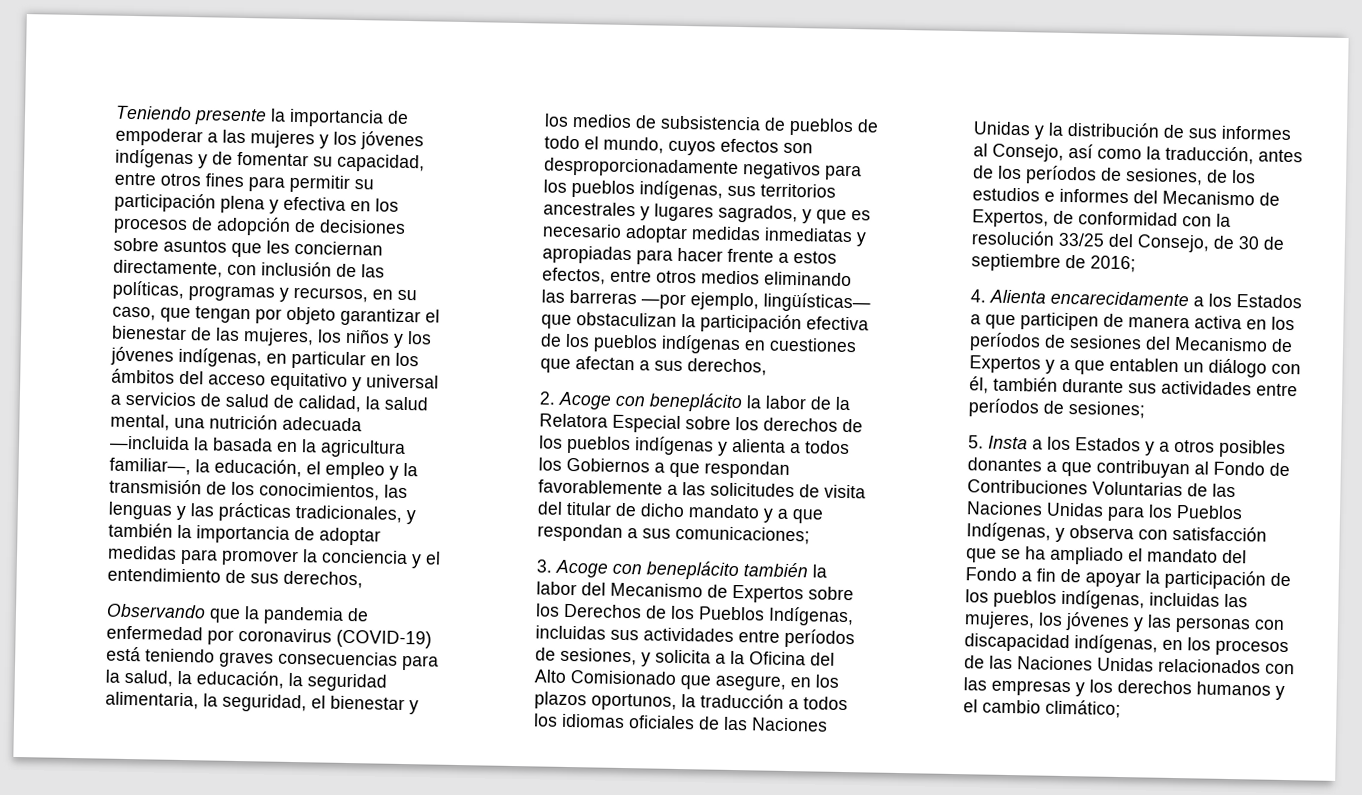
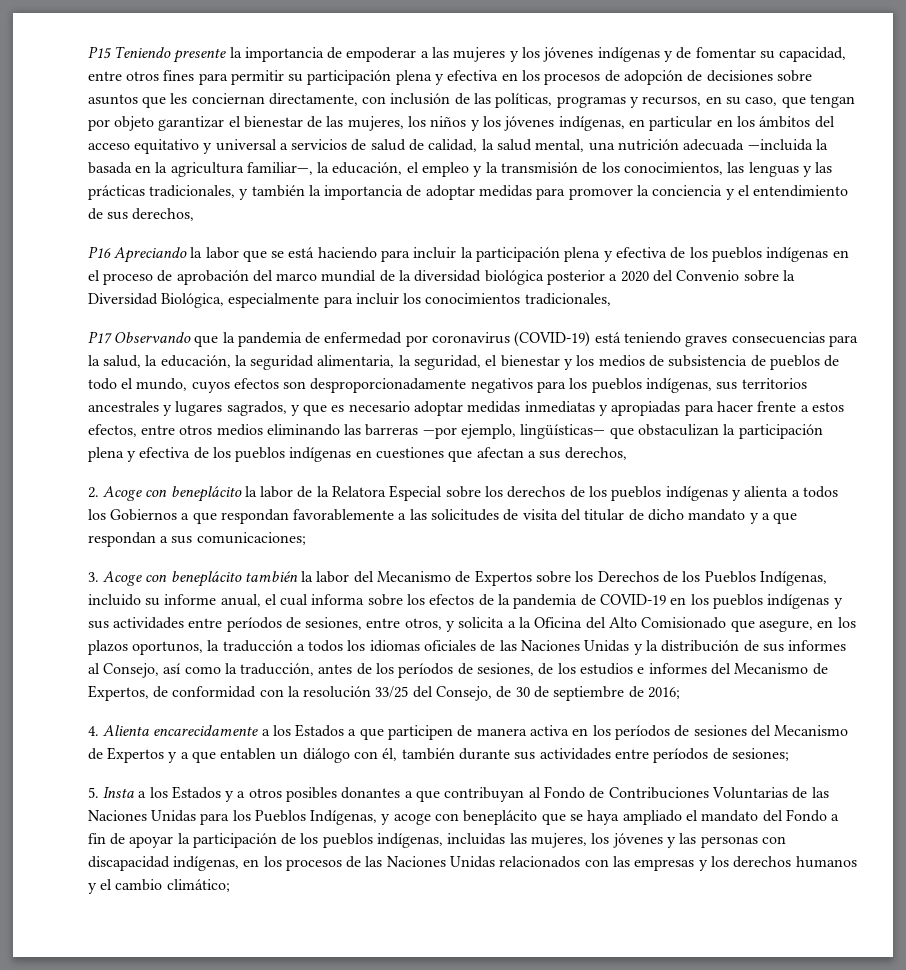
(114, 113) none -> [87,46,111,59] P15
(363, 579) none -> [87,246,849,263] [87,270,795,285] [87,293,611,308] [87,331,112,344] P16 Apreciando la labor que se está haciendo para incluir la participación plena y efectiva de los pueblos indígenas en el proceso de aprobación del marco mundial de la diversidad biológica posterior a 2020 del Convenio sobre la Diversidad Biológica, especialmente para incluir los conocimientos tradicionales, // P17
(802, 323) none -> [87,447,136,462] plena y
[534,625,606,640] incluidas -> [87,594,843,609] incluido su informe anual, el cual informa sobre los efectos de la pandemia de COVID-19 en los pueblos indígenas y
(637, 656) none -> [366,618,442,630] entre otros,
[1068,525,1267,542] [965,546,1046,563] observa con satisfacción que se ha -> [393,810,620,825] acoge con beneplácito que se haya

